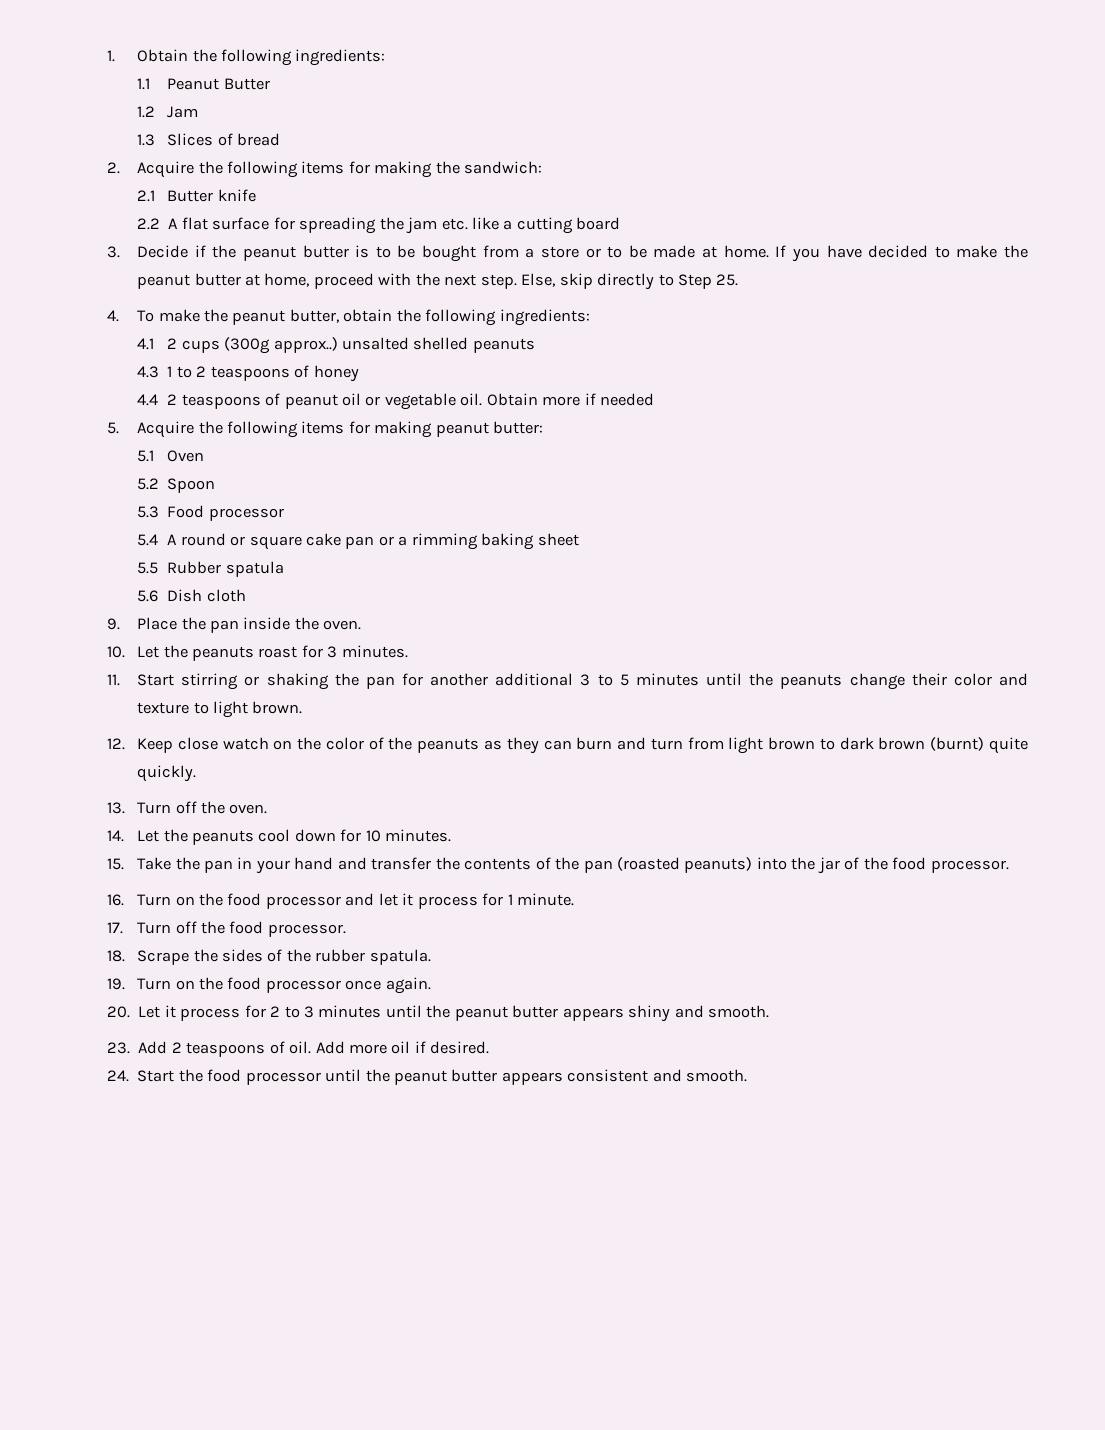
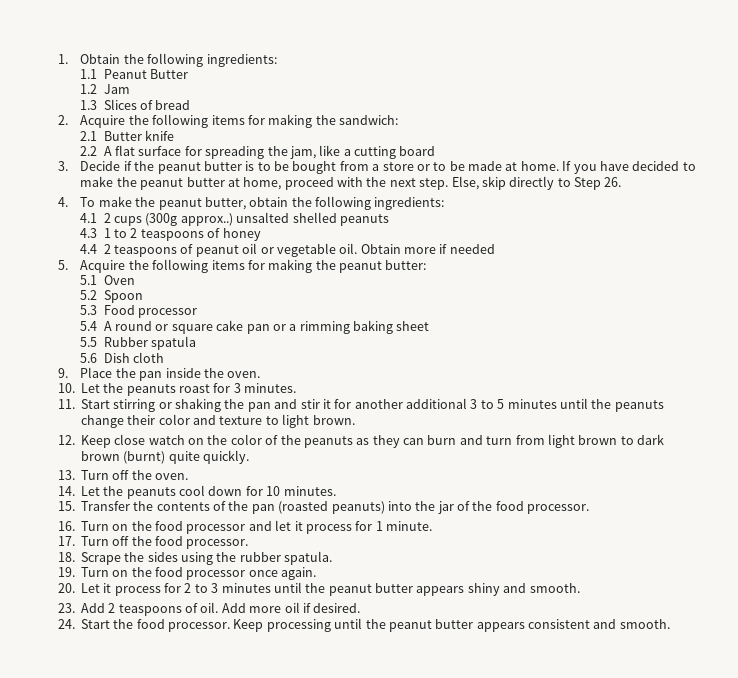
[406,217,468,234] jam etc. -> [289,146,316,159] jam,
[716,274,739,286] 25. -> [604,177,622,187] 26.
(433, 429) none -> [315,260,336,270] the
(395, 682) none -> [274,399,331,409] and stir it
[137,857,432,874] Take the pan in your hand and transfer -> [80,501,130,511] Transfer
[267,949,283,962] of -> [181,552,214,565] using
[245,1072,321,1085] processor -> [168,619,331,632] processor. Keep processing

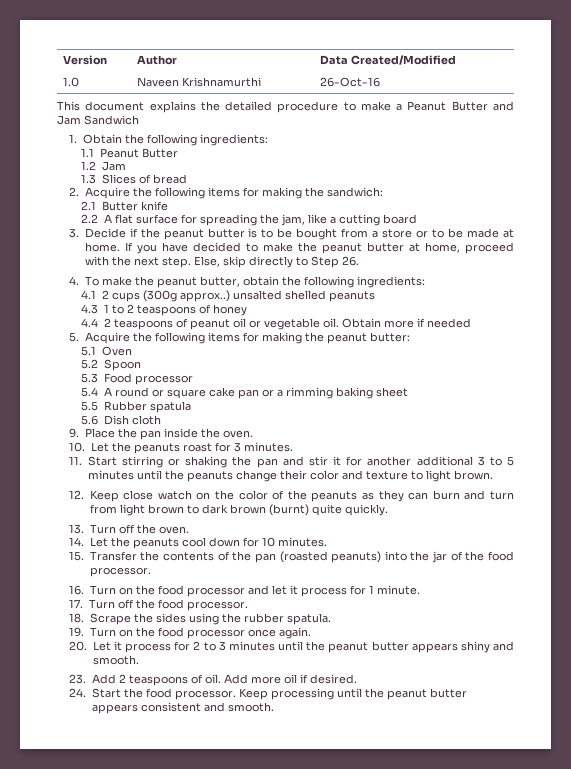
(57, 59) none -> [62,55,107,65] [136,55,177,65] [319,55,456,65] [62,77,79,87] [136,77,261,87] [319,77,380,87] [57,101,514,113] [57,115,139,125] Version | Author | Data Created/Modified // 1.0 | Naveen Krishnamurthi | 26-Oct-16 // This document explains the detailed procedure to make a Peanut Butter and Jam Sandwich //

